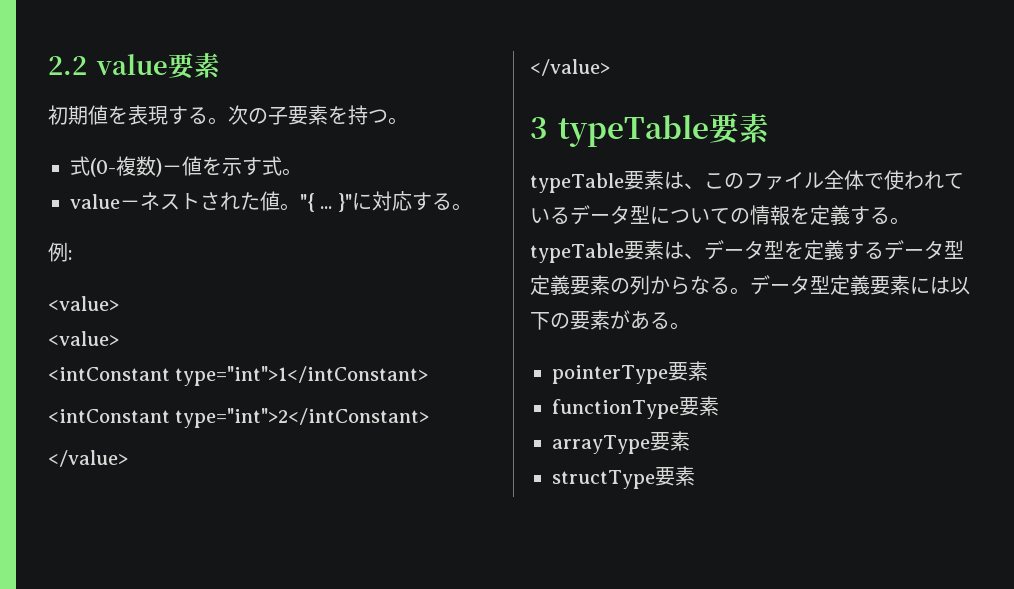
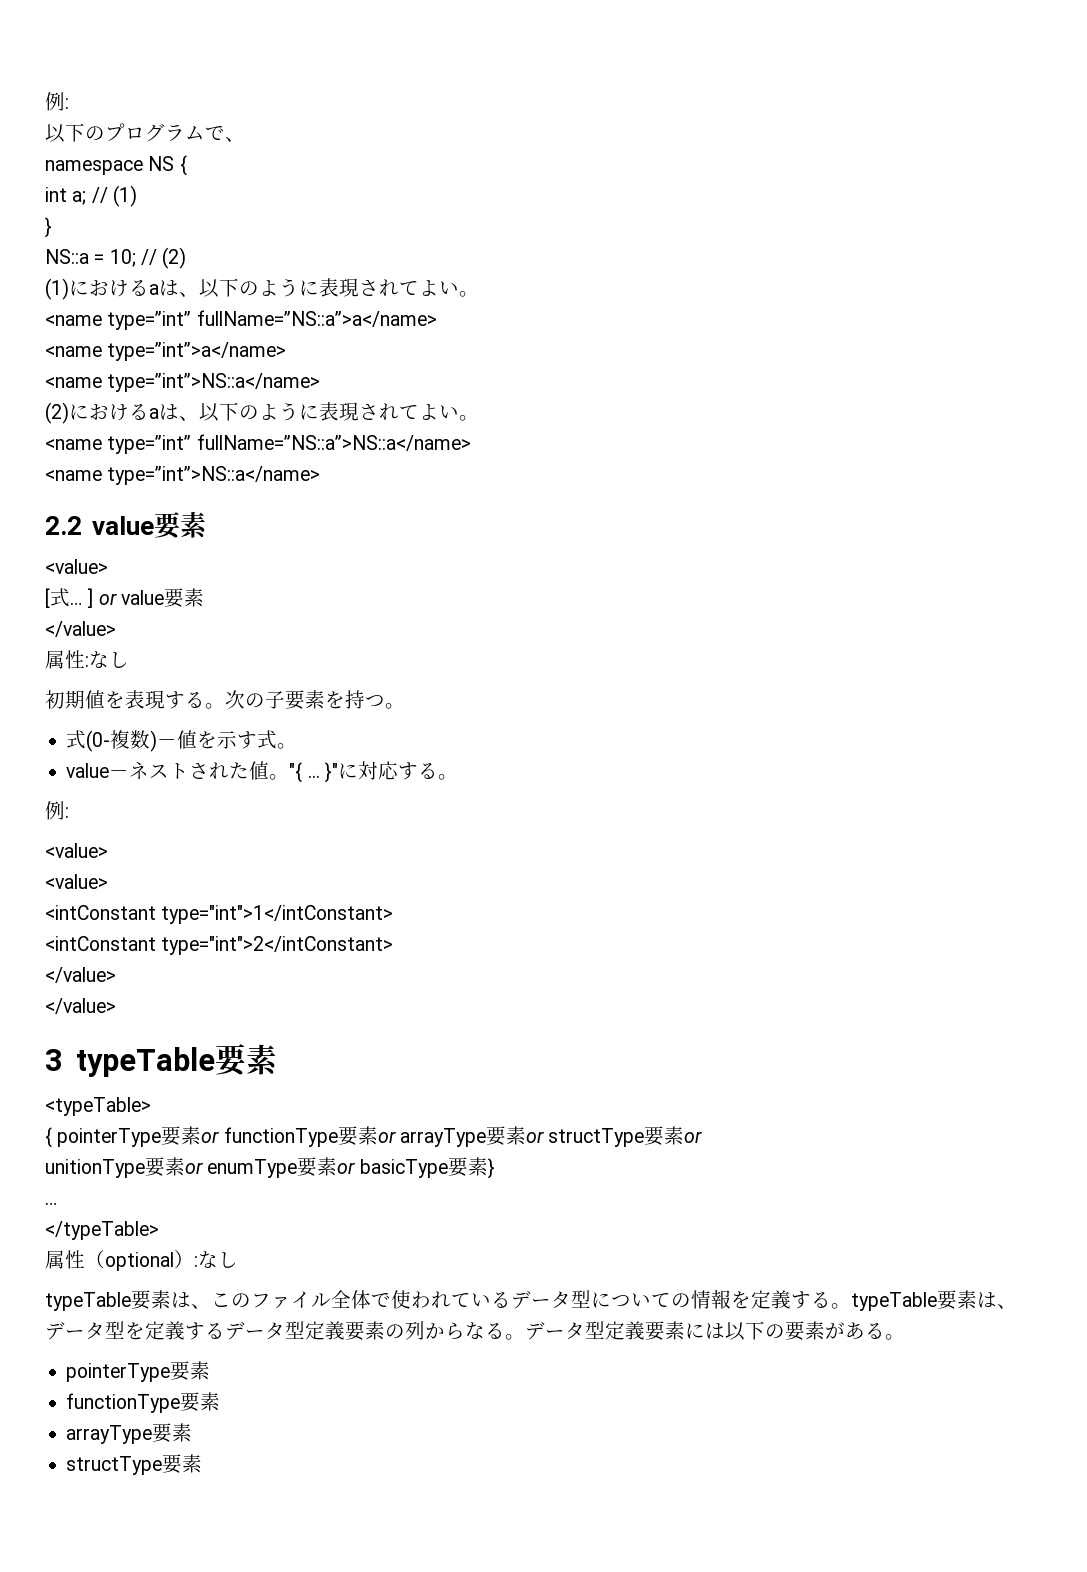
[48,53,220,79] 2.2 value要素 -> [45,92,69,111] [45,123,245,143] [45,155,187,176] [45,185,137,207] [45,217,52,238] [45,247,187,269] [45,278,479,300] [45,310,437,330] [45,342,287,361] [45,373,321,392] [45,402,479,424] [45,434,471,454] [45,466,321,485] [45,512,207,539] [45,559,108,574] [45,588,204,608] [45,621,116,637] [45,650,129,669] 例: // 以下のプログラムで、 // namespace NS { // int a; // (1) // } // NS::a = 10; // (2) // (1)におけるaは、以下のように表現されてよい。 // <name type=”int” fullName=”NS::a”>a</name> // <name type=”int”>a</name> // <name type=”int”>NS::a</name> // (2)におけるaは、以下のように表現されてよい。 // <name type=”int” fullName=”NS::a”>NS::a</name> // <name type=”int”>NS::a</name> // 2.2 value要素 // <value> // [式… ] or value要素 // </value> // 属性:なし
(769, 128) none -> [45,1097,151,1116] [45,1126,703,1148] [45,1157,495,1179] [45,1202,57,1205] [45,1221,159,1240] [45,1250,238,1271] // <typeTable> // { pointerType要素or functionType要素or arrayType要素or structType要素or // unitionType要素or enumType要素or basicType要素} // … // </typeTable> // 属性（optional）:なし

